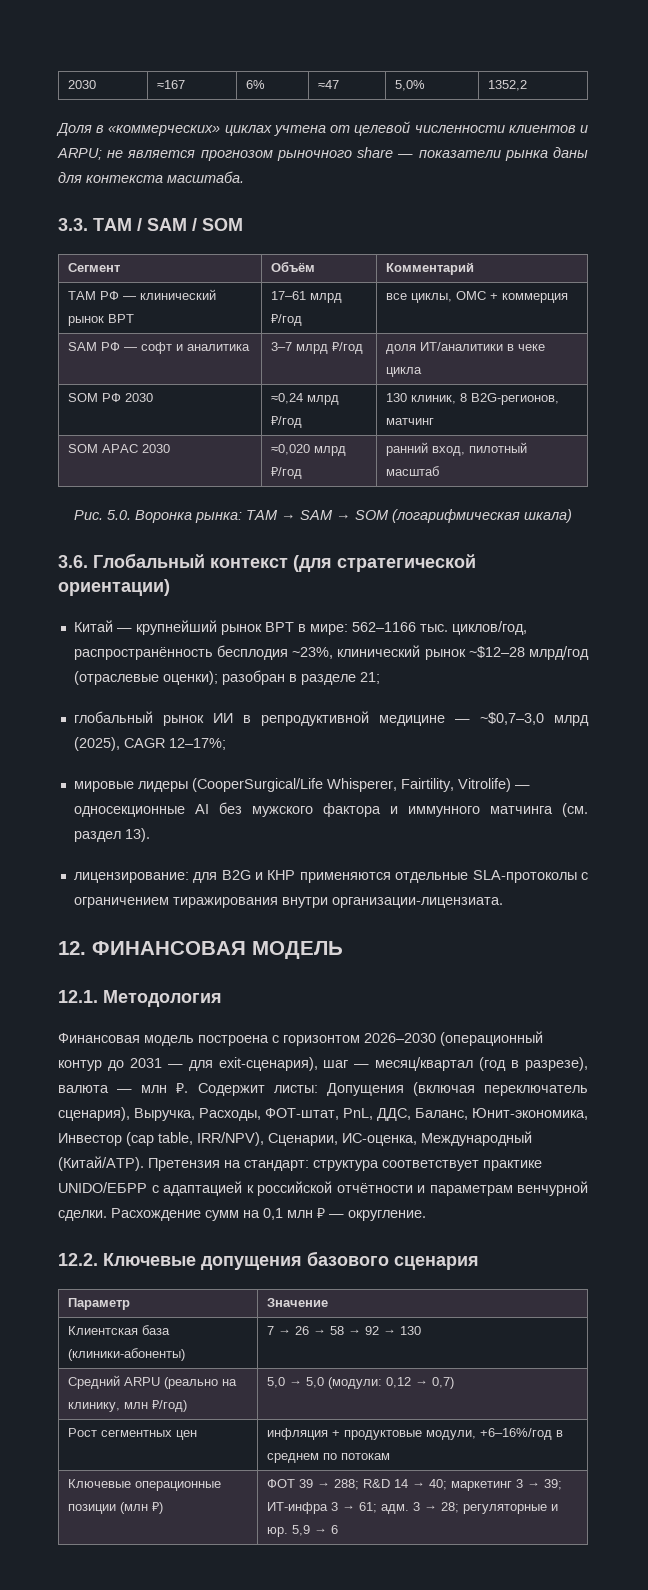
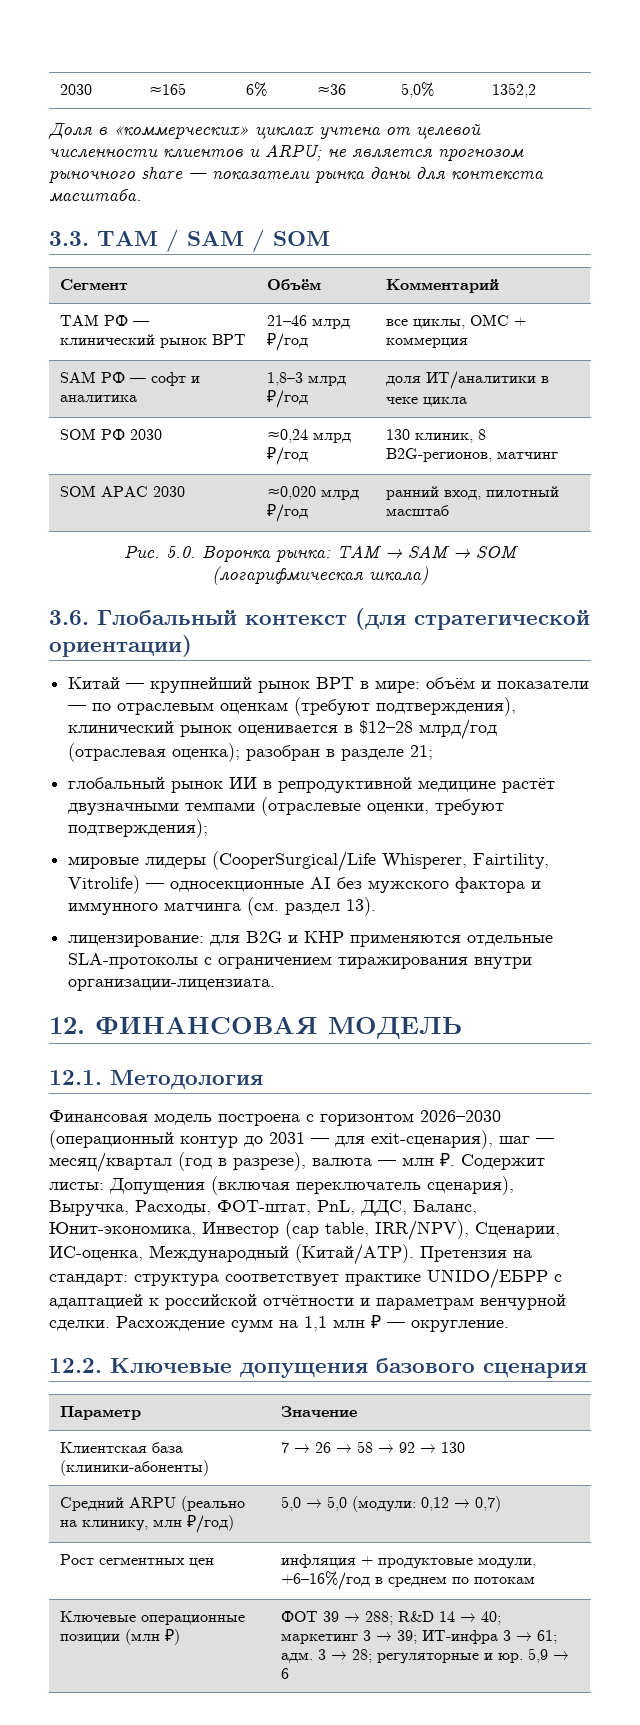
[68,80,97,89] [157,80,186,89] 2030 | ≈167 -> [59,84,92,95] [148,83,186,95] 2030 | ≈165
[318,80,340,89] ≈47 -> [316,84,346,95] ≈36
[271,291,307,300] 17–61 -> [266,315,307,326] 21–46
[271,342,293,351] 3–7 -> [266,372,303,386] 1,8–3
[351,621,527,635] [73,645,589,660] [73,671,218,685] 562–1166 тыс. циклов/год, распространённость бесплодия ~23%, клинический рынок ~$12–28 млрд/год (отраслевые оценки); -> [426,677,590,689] [68,697,517,716] [68,719,498,740] [68,743,241,762] объём и показатели — по отраслевым оценкам (требуют подтверждения), клинический рынок оценивается в $12–28 млрд/год (отраслевая оценка);
[454,712,590,726] [73,737,226,751] — ~$0,7–3,0 млрд (2025), CAGR 12–17%; -> [502,778,556,793] [68,797,505,816] [68,819,209,838] растёт двузначными темпами (отраслевые оценки, требуют подтверждения);
[263,1208,283,1220] 0,1 -> [304,1316,327,1331] 1,1

